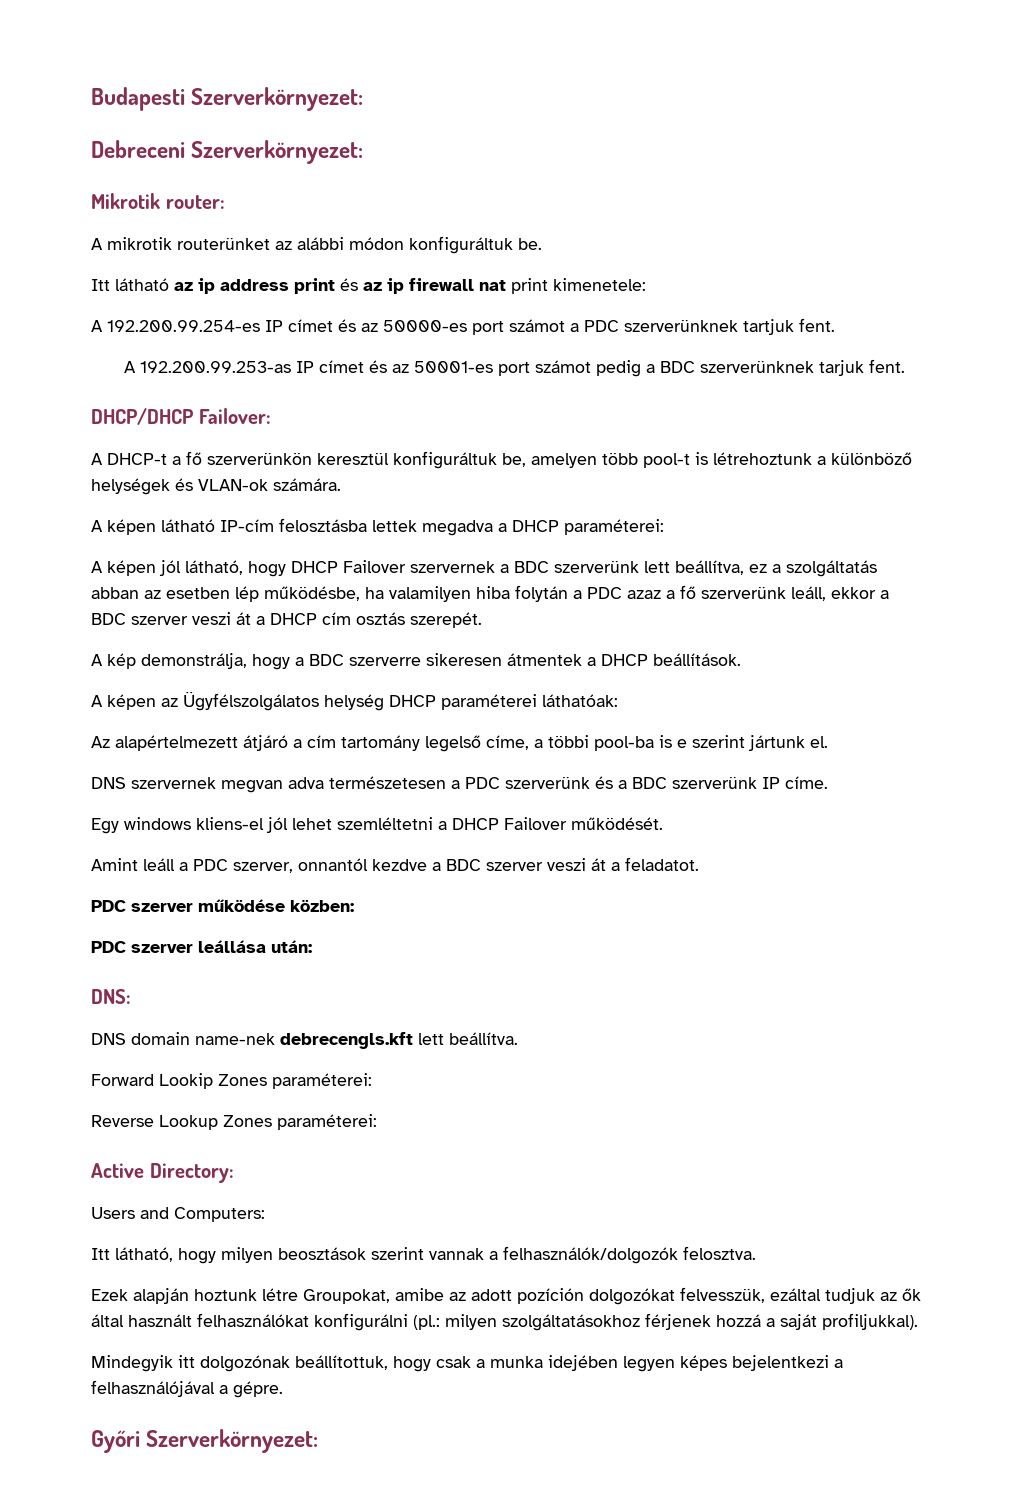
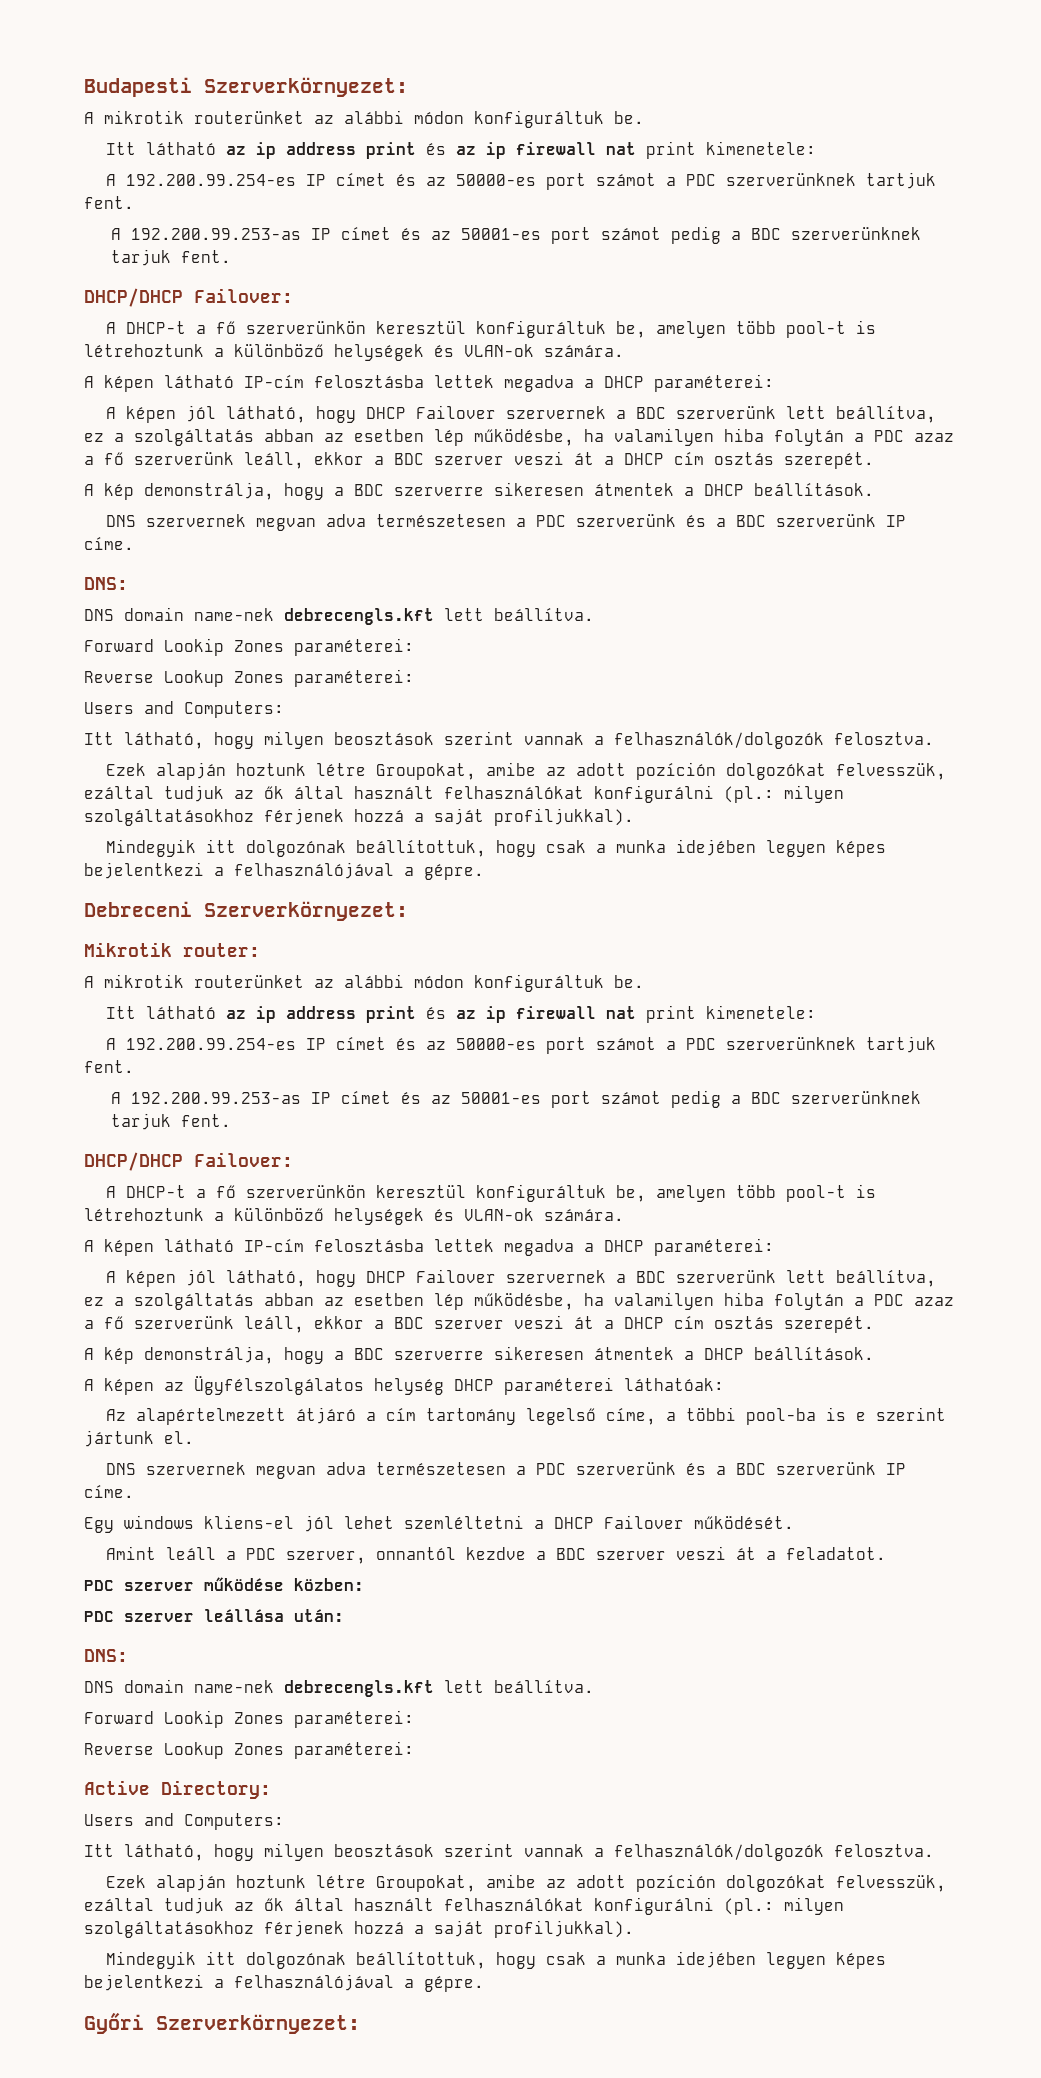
(364, 99) none -> [84,110,644,128] [106,141,817,159] [106,172,937,190] [84,196,134,209] [111,226,922,244] [111,249,232,266] [84,288,293,307] [106,320,877,338] [84,344,624,361] [84,374,774,392] [106,405,937,423] [84,428,954,446] [84,451,874,469] [84,482,874,500] [106,514,907,531] [84,537,134,550] [84,577,128,590] [84,607,594,625] [84,638,414,656] [84,669,414,687] [84,701,284,718] [84,731,934,749] [106,762,947,780] [84,785,844,803] [84,808,634,826] [106,839,887,857] [84,862,484,880] // A mikrotik routerünket az alábbi módon konfiguráltuk be. // Itt látható az ip address print és az ip firewall nat print kimenetele: // A 192.200.99.254-es IP címet és az 50000-es port számot a PDC szerverünknek tartjuk fent. // A 192.200.99.253-as IP címet és az 50001-es port számot pedig a BDC szerverünknek tarjuk fent. // DHCP/DHCP Failover: // A DHCP-t a fő szerverünkön keresztül konfiguráltuk be, amelyen több pool-t is létrehoztunk a különböző helységek és VLAN-ok számára. // A képen látható IP-cím felosztásba lettek megadva a DHCP paraméterei: // A képen jól látható, hogy DHCP Failover szervernek a BDC szerverünk lett beállítva, ez a szolgáltatás abban az esetben lép működésbe, ha valamilyen hiba folytán a PDC azaz a fő szerverünk leáll, ekkor a BDC szerver veszi át a DHCP cím osztás szerepét. // A kép demonstrálja, hogy a BDC szerverre sikeresen átmentek a DHCP beállítások. // DNS szervernek megvan adva természetesen a PDC szerverünk és a BDC szerverünk IP címe. // DNS: // DNS domain name-nek debrecengls.kft lett beállítva. // Forward Lookip Zones paraméterei: // Reverse Lookup Zones paraméterei: // Users and Computers: // Itt látható, hogy milyen beosztások szerint vannak a felhasználók/dolgozók felosztva. // Ezek alapján hoztunk létre Groupokat, amibe az adott pozíción dolgozókat felvesszük, ezáltal tudjuk az ők által használt felhasználókat konfigurálni (pl.: milyen szolgáltatásokhoz férjenek hozzá a saját profiljukkal). // Mindegyik itt dolgozónak beállítottuk, hogy csak a munka idejében legyen képes bejelentkezi a felhasználójával a gépre.

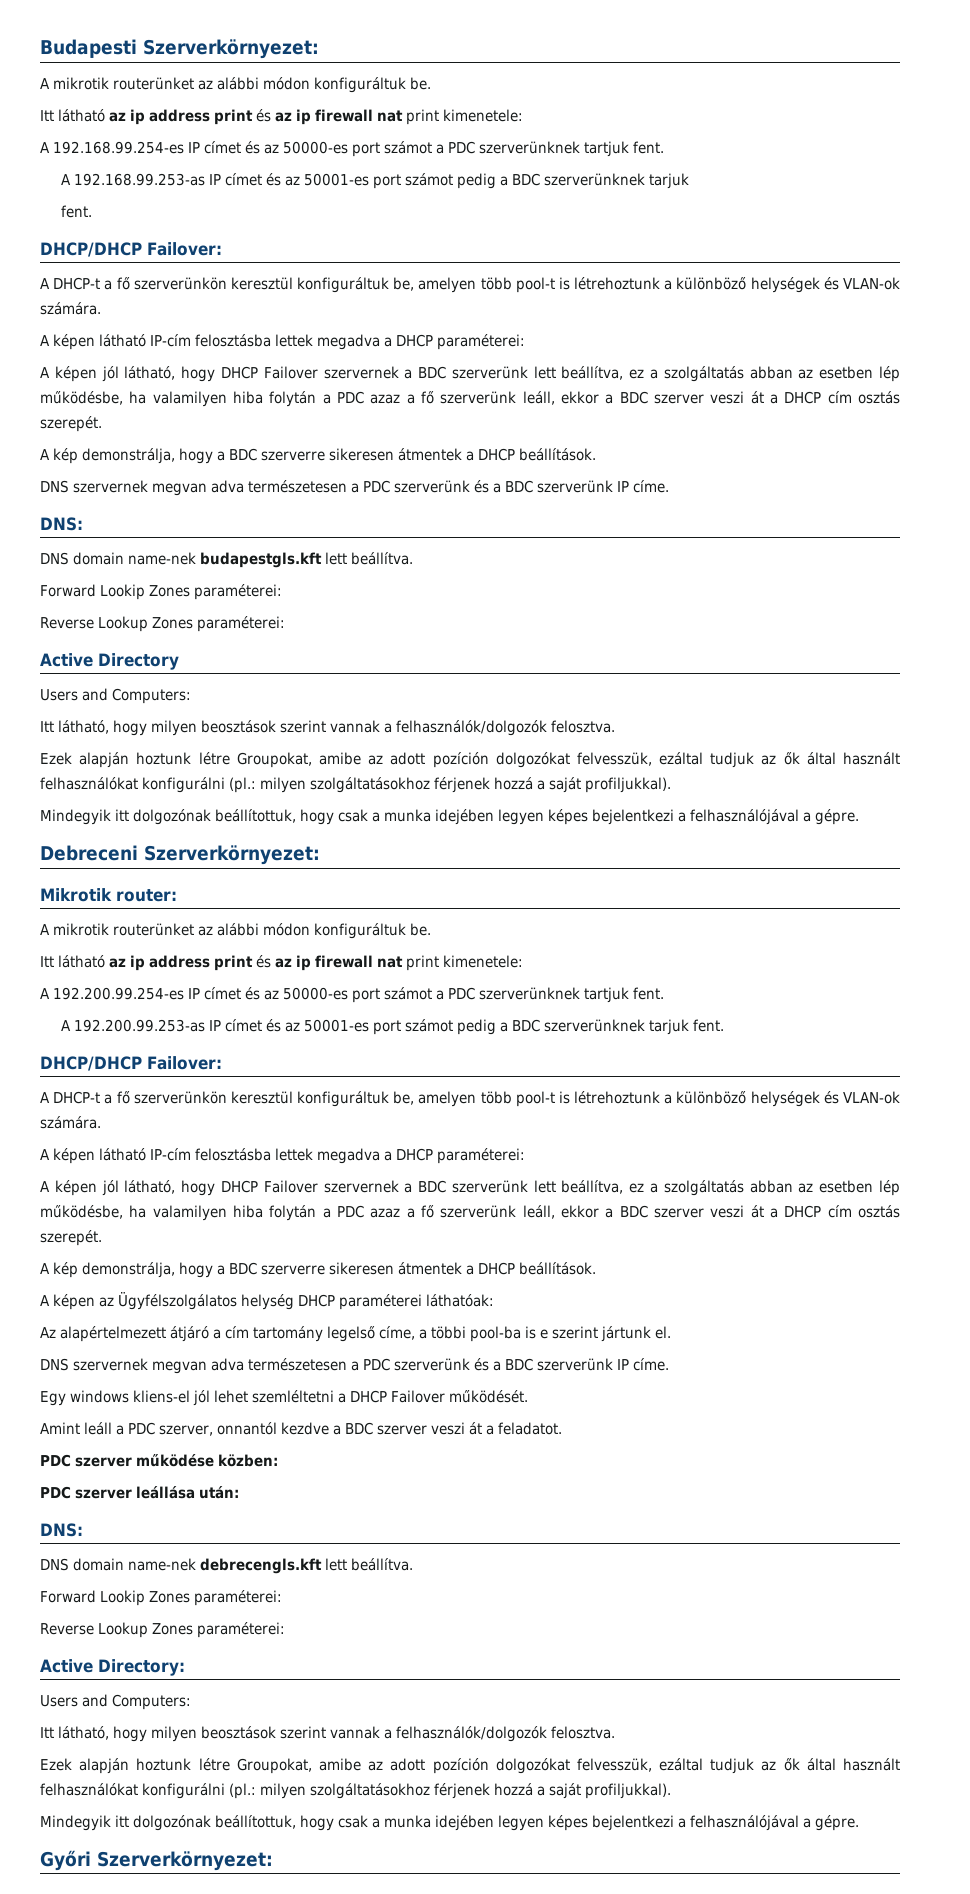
[126,174,297,186] 192.200.99.254-es -> [53,141,184,154] 192.168.99.254-es
[131,228,302,240] 192.200.99.253-as -> [73,173,205,186] 192.168.99.253-as
(172, 257) none -> (689, 181) //
[284,608,434,625] debrecengls.kft -> [200,552,322,568] budapestgls.kft
(414, 678) none -> [40,653,179,670] // Active Directory

